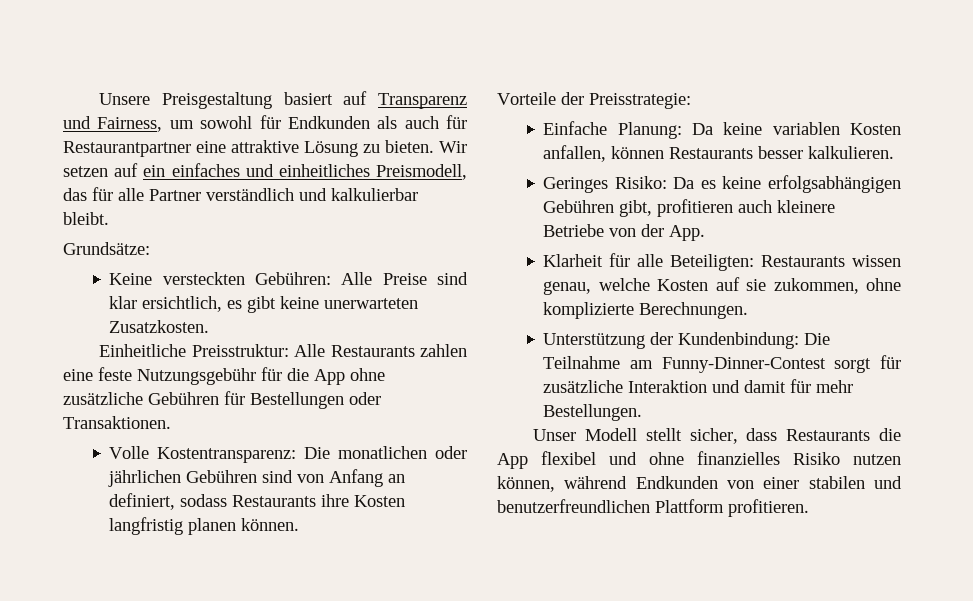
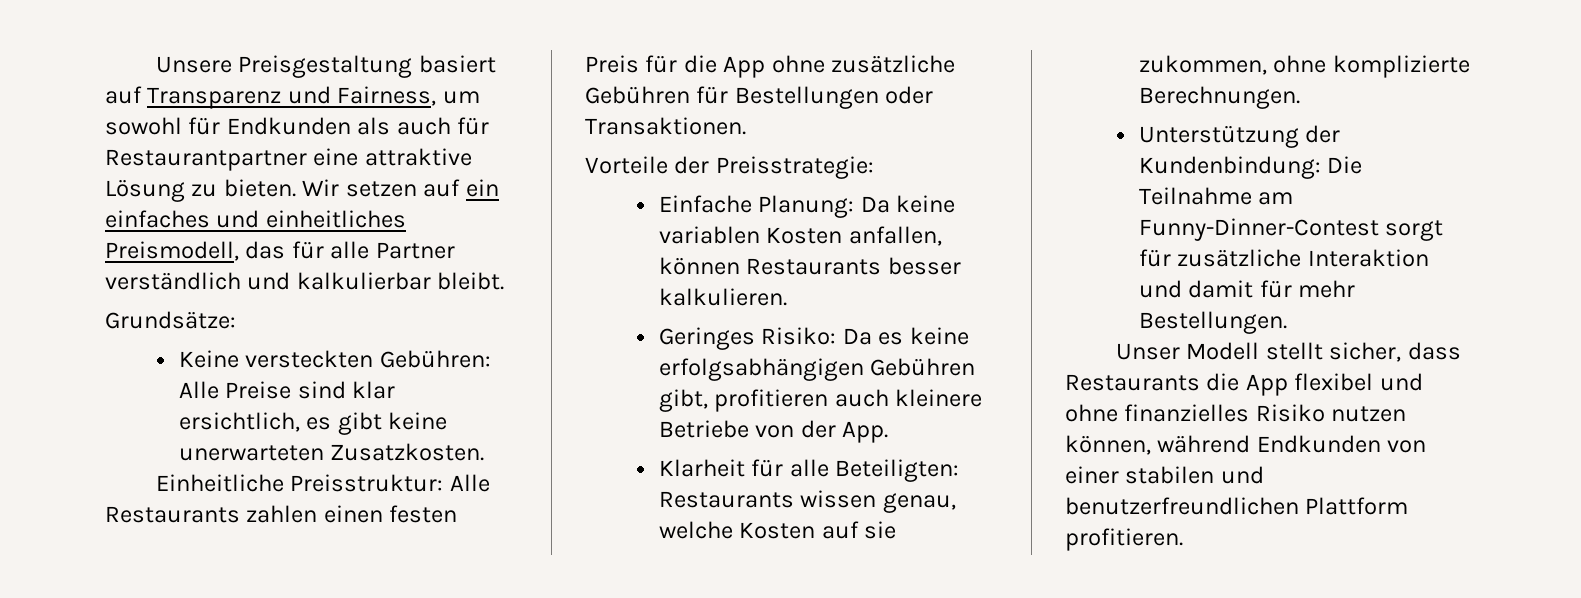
[63,367,256,385] eine feste Nutzungsgebühr -> [323,505,458,523] [585,55,639,73] einen festen Preis
[109,446,467,463] [108,469,406,487] [109,493,406,510] [109,517,300,535] // Volle Kostentransparenz: Die monatlichen oder jährlichen Gebühren sind von Anfang an definiert, sodass Restaurants ihre Kosten langfristig planen können. -> (746, 126) none

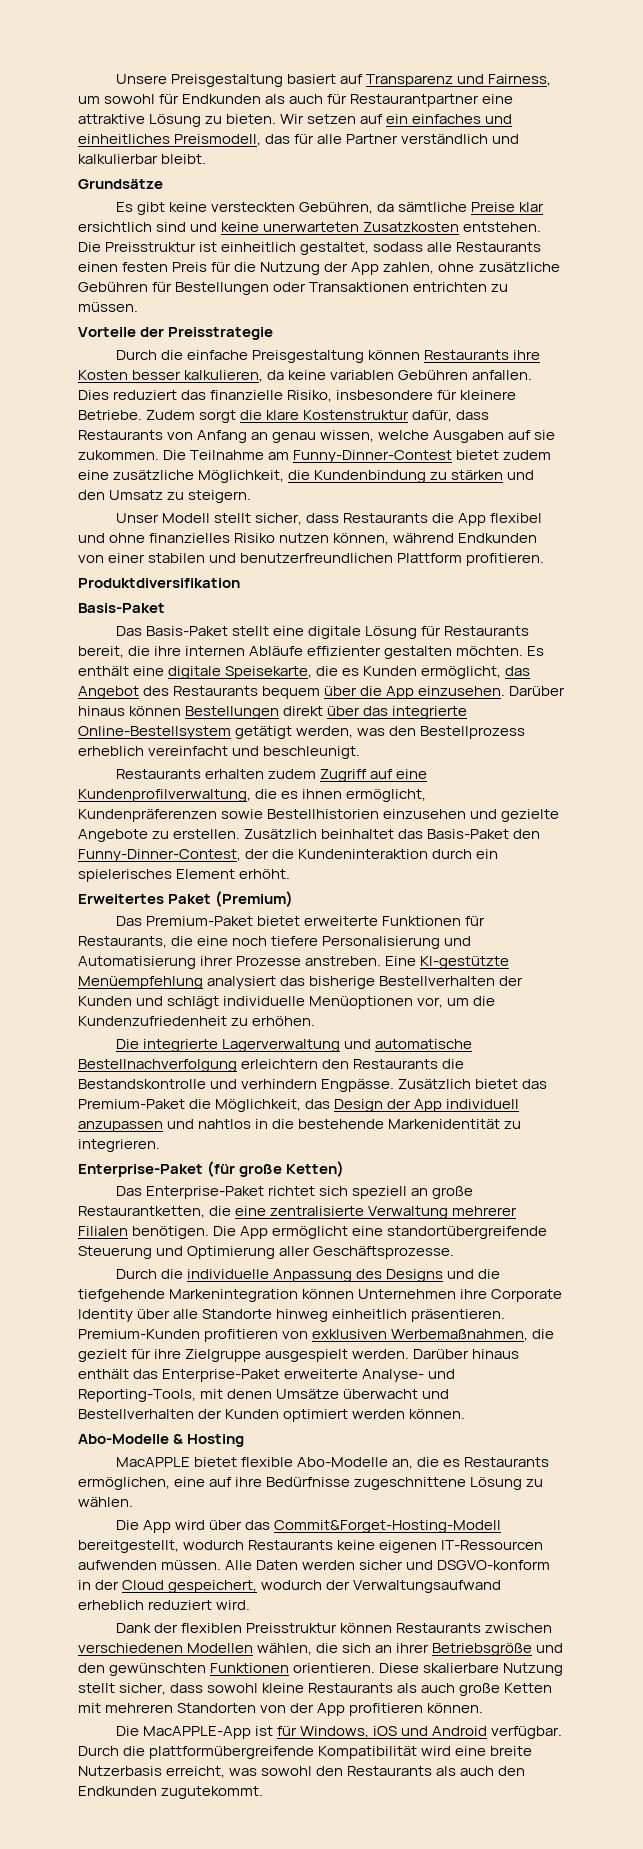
[105,311,236,329] [178,350,491,368] [178,381,396,399] [178,412,448,435] [178,443,485,461] [155,474,490,492] [105,505,318,523] Grundsätze: // Keine versteckten Gebühren: Alle Preise sind klar ersichtlich, es gibt keine unerwarteten Zusatzkosten. // Einheitliche Preisstruktur: Alle Restaurants zahlen -> [78,179,163,189] [115,202,545,215] [78,222,542,232] [78,242,542,255] Grundsätze // Es gibt keine versteckten Gebühren, da sämtliche Preise klar ersichtlich sind und keine unerwarteten Zusatzkosten entstehen. Die Preisstruktur ist einheitlich gestaltet, sodass alle Restaurants
[723,56,766,78] App -> [260,262,435,275] Nutzung der App zahlen,
[585,117,746,135] [585,156,874,179] [658,195,956,218] [658,226,942,246] [658,257,961,275] [658,288,787,306] [658,327,969,350] [658,358,976,381] [658,389,983,412] [658,420,889,443] [658,459,960,482] [658,490,956,513] [658,521,897,539] [1138,55,1470,78] [1138,86,1300,109] [1138,125,1341,148] [1138,156,1363,179] [1138,187,1294,205] [1138,218,1444,241] [1138,249,1429,267] [1138,280,1356,298] [1138,311,1287,334] Transaktionen. // Vorteile der Preisstrategie: // Einfache Planung: Da keine variablen Kosten anfallen, können Restaurants besser kalkulieren. // Geringes Risiko: Da es keine erfolgsabhängigen Gebühren gibt, profitieren auch kleinere Betriebe von der App. // Klarheit für alle Beteiligten: Restaurants wissen genau, welche Kosten auf sie zukommen, ohne komplizierte Berechnungen. // Unterstützung der Kundenbindung: Die Teilnahme am Funny-Dinner-Contest sorgt für zusätzliche Interaktion und damit für mehr Bestellungen. -> [309,282,509,292] [78,302,138,312] [78,327,274,340] [115,350,540,363] [78,370,533,382] [78,390,517,402] [78,410,490,423] [78,430,556,443] [78,450,552,463] [78,470,535,483] [78,490,252,503] Transaktionen entrichten zu müssen. // Vorteile der Preisstrategie // Durch die einfache Preisgestaltung können Restaurants ihre Kosten besser kalkulieren, da keine variablen Gebühren anfallen. Dies reduziert das finanzielle Risiko, insbesondere für kleinere Betriebe. Zudem sorgt die klare Kostenstruktur dafür, dass Restaurants von Anfang an genau wissen, welche Ausgaben auf sie zukommen. Die Teilnahme am Funny-Dinner-Contest bietet zudem eine zusätzliche Möglichkeit, die Kundenbindung zu stärken und den Umsatz zu steigern.
(1183, 539) none -> [78,578,240,588] [78,603,165,613] [115,626,530,639] [78,646,545,659] [78,666,531,679] [78,686,566,699] [78,706,468,719] [78,726,526,739] [78,746,361,759] [115,769,427,782] [78,789,427,802] [78,809,560,822] [78,829,541,842] [78,849,499,862] [78,869,291,882] [78,891,294,907] [115,916,485,926] [78,936,472,949] [78,956,510,969] [78,976,524,989] [78,996,496,1009] [78,1016,316,1026] [115,1039,472,1052] [78,1059,465,1072] [78,1079,548,1092] [78,1099,520,1112] [78,1119,522,1132] [78,1139,160,1152] [78,1161,345,1177] [115,1186,473,1199] [78,1206,518,1219] [78,1226,548,1239] [78,1246,455,1259] [115,1269,501,1282] [78,1289,563,1302] [78,1309,506,1322] [78,1329,555,1342] [78,1349,520,1362] [78,1369,456,1382] [78,1389,450,1402] [78,1409,466,1422] [78,1434,245,1447] [115,1457,550,1469] [78,1477,544,1490] [78,1497,133,1507] [115,1520,501,1533] [78,1540,544,1553] [78,1560,551,1570] [78,1580,502,1593] [78,1600,251,1610] [115,1623,552,1633] [78,1643,564,1656] [78,1663,564,1676] [78,1683,553,1696] [78,1703,484,1716] [115,1726,563,1739] [78,1746,533,1759] [78,1766,526,1778] [78,1786,264,1799] // Produktdiversifikation // Basis-Paket // Das Basis-Paket stellt eine digitale Lösung für Restaurants bereit, die ihre internen Abläufe effizienter gestalten möchten. Es enthält eine digitale Speisekarte, die es Kunden ermöglicht, das Angebot des Restaurants bequem über die App einzusehen. Darüber hinaus können Bestellungen direkt über das integrierte Online-Bestellsystem getätigt werden, was den Bestellprozess erheblich vereinfacht und beschleunigt. // Restaurants erhalten zudem Zugriff auf eine Kundenprofilverwaltung, die es ihnen ermöglicht, Kundenpräferenzen sowie Bestellhistorien einzusehen und gezielte Angebote zu erstellen. Zusätzlich beinhaltet das Basis-Paket den Funny-Dinner-Contest, der die Kundeninteraktion durch ein spielerisches Element erhöht. // Erweitertes Paket (Premium) // Das Premium-Paket bietet erweiterte Funktionen für Restaurants, die eine noch tiefere Personalisierung und Automatisierung ihrer Prozesse anstreben. Eine KI-gestützte Menüempfehlung analysiert das bisherige Bestellverhalten der Kunden und schlägt individuelle Menüoptionen vor, um die Kundenzufriedenheit zu erhöhen. // Die integrierte Lagerverwaltung und automatische Bestellnachverfolgung erleichtern den Restaurants die Bestandskontrolle und verhindern Engpässe. Zusätzlich bietet das Premium-Paket die Möglichkeit, das Design der App individuell anzupassen und nahtlos in die bestehende Markenidentität zu integrieren. // Enterprise-Paket (für große Ketten) // Das Enterprise-Paket richtet sich speziell an große Restaurantketten, die eine zentralisierte Verwaltung mehrerer Filialen benötigen. Die App ermöglicht eine standortübergreifende Steuerung und Optimierung aller Geschäftsprozesse. // Durch die individuelle Anpassung des Designs und die tiefgehende Markenintegration können Unternehmen ihre Corporate Identity über alle Standorte hinweg einheitlich präsentieren. Premium-Kunden profitieren von exklusiven Werbemaßnahmen, die gezielt für ihre Zielgruppe ausgespielt werden. Darüber hinaus enthält das Enterprise-Paket erweiterte Analyse- und Reporting-Tools, mit denen Umsätze überwacht und Bestellverhalten der Kunden optimiert werden können. // Abo-Modelle & Hosting // MacAPPLE bietet flexible Abo-Modelle an, die es Restaurants ermöglichen, eine auf ihre Bedürfnisse zugeschnittene Lösung zu wählen. // Die App wird über das Commit&Forget-Hosting-Modell bereitgestellt, wodurch Restaurants keine eigenen IT-Ressourcen aufwenden müssen. Alle Daten werden sicher und DSGVO-konform in der Cloud gespeichert, wodurch der Verwaltungsaufwand erheblich reduziert wird. // Dank der flexiblen Preisstruktur können Restaurants zwischen verschiedenen Modellen wählen, die sich an ihrer Betriebsgröße und den gewünschten Funktionen orientieren. Diese skalierbare Nutzung stellt sicher, dass sowohl kleine Restaurants als auch große Ketten mit mehreren Standorten von der App profitieren können. // Die MacAPPLE-App ist für Windows, iOS und Android verfügbar. Durch die plattformübergreifende Kompatibilität wird eine breite Nutzerbasis erreicht, was sowohl den Restaurants als auch den Endkunden zugutekommt.

